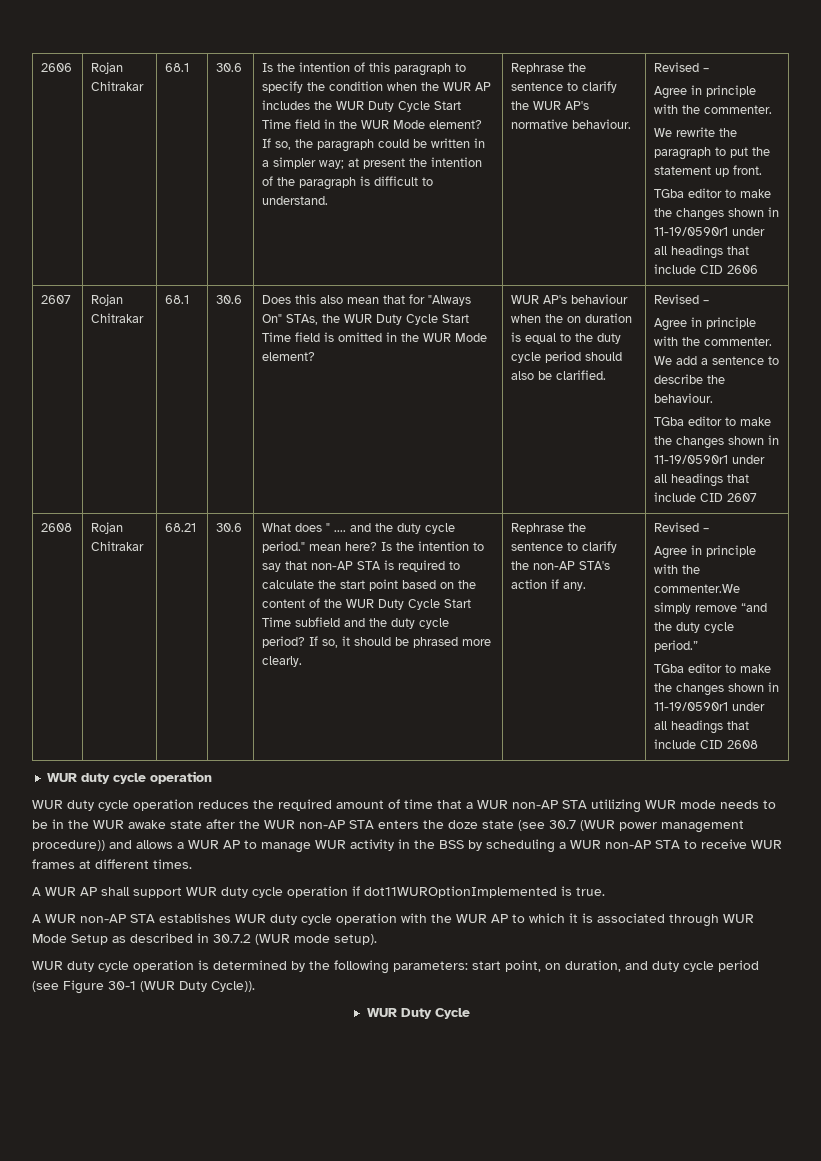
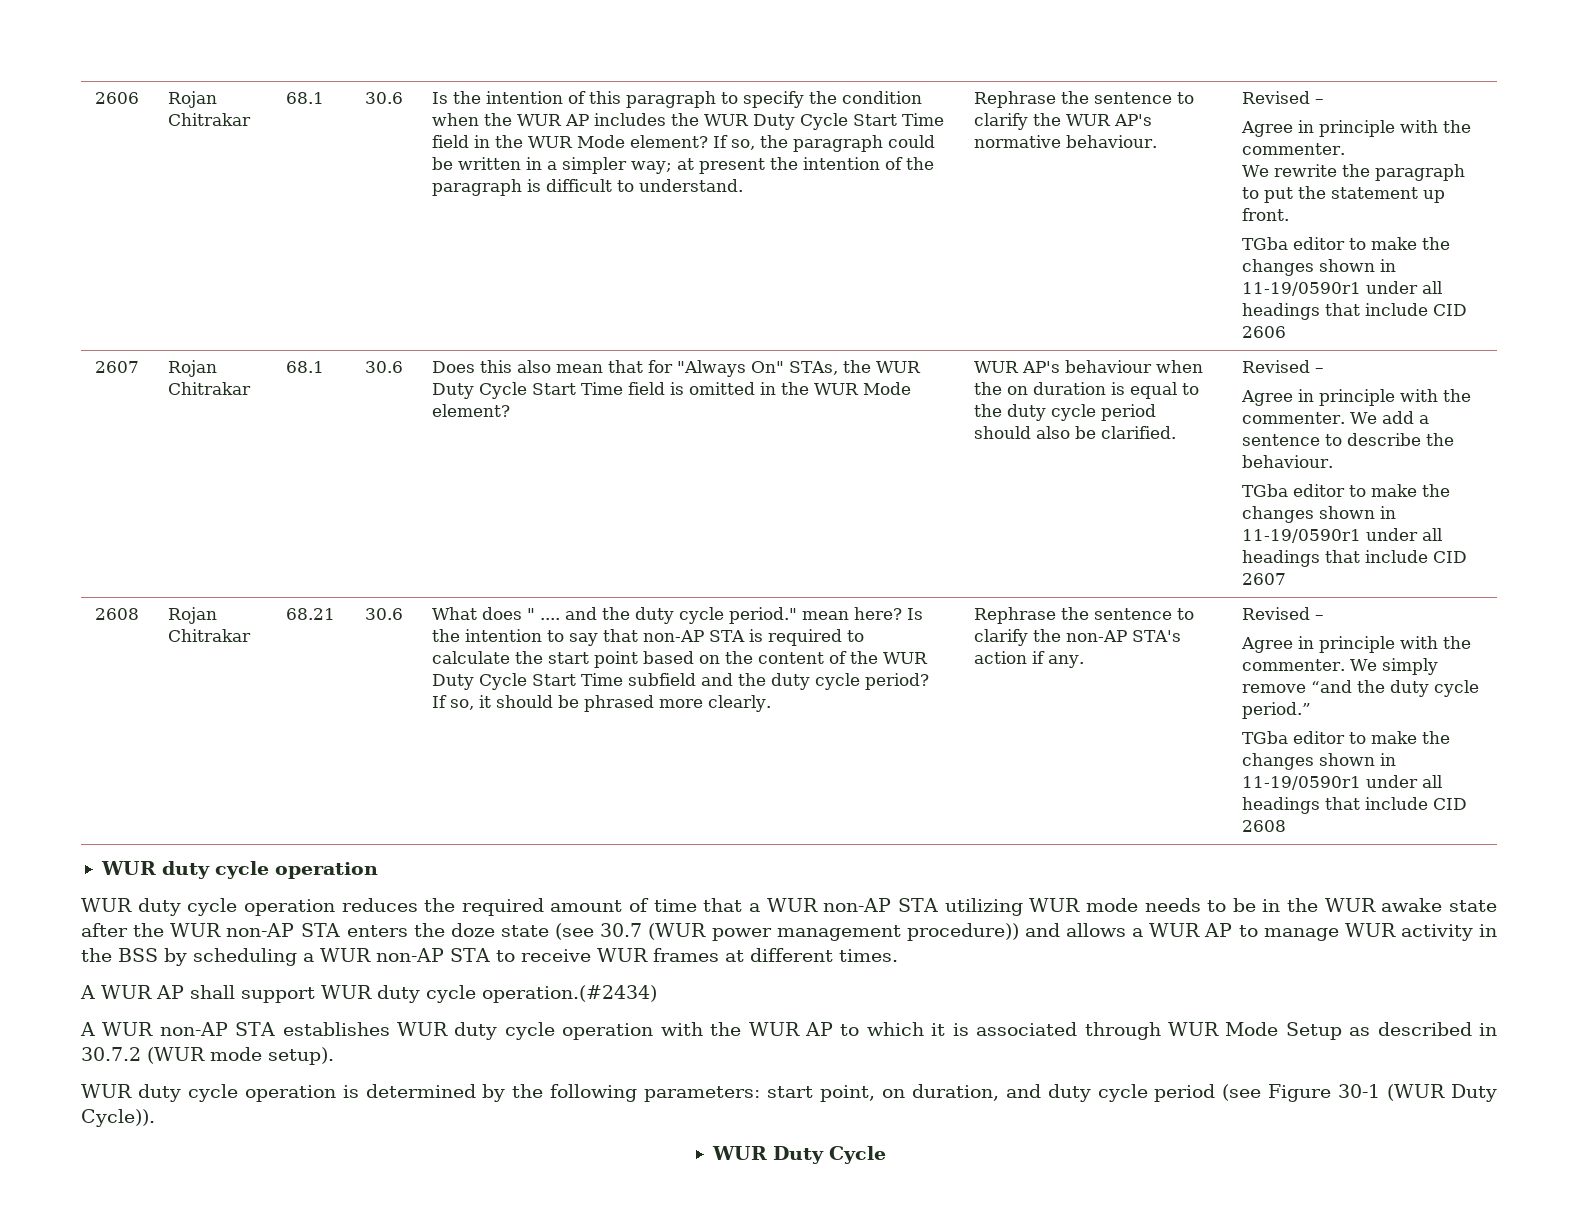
[654,584,741,593] commenter.We -> [1242,659,1378,671] commenter. We
[287,886,605,898] operation if dot11WUROptionImplemented is true. -> [482,985,657,1003] operation.(#2434)

